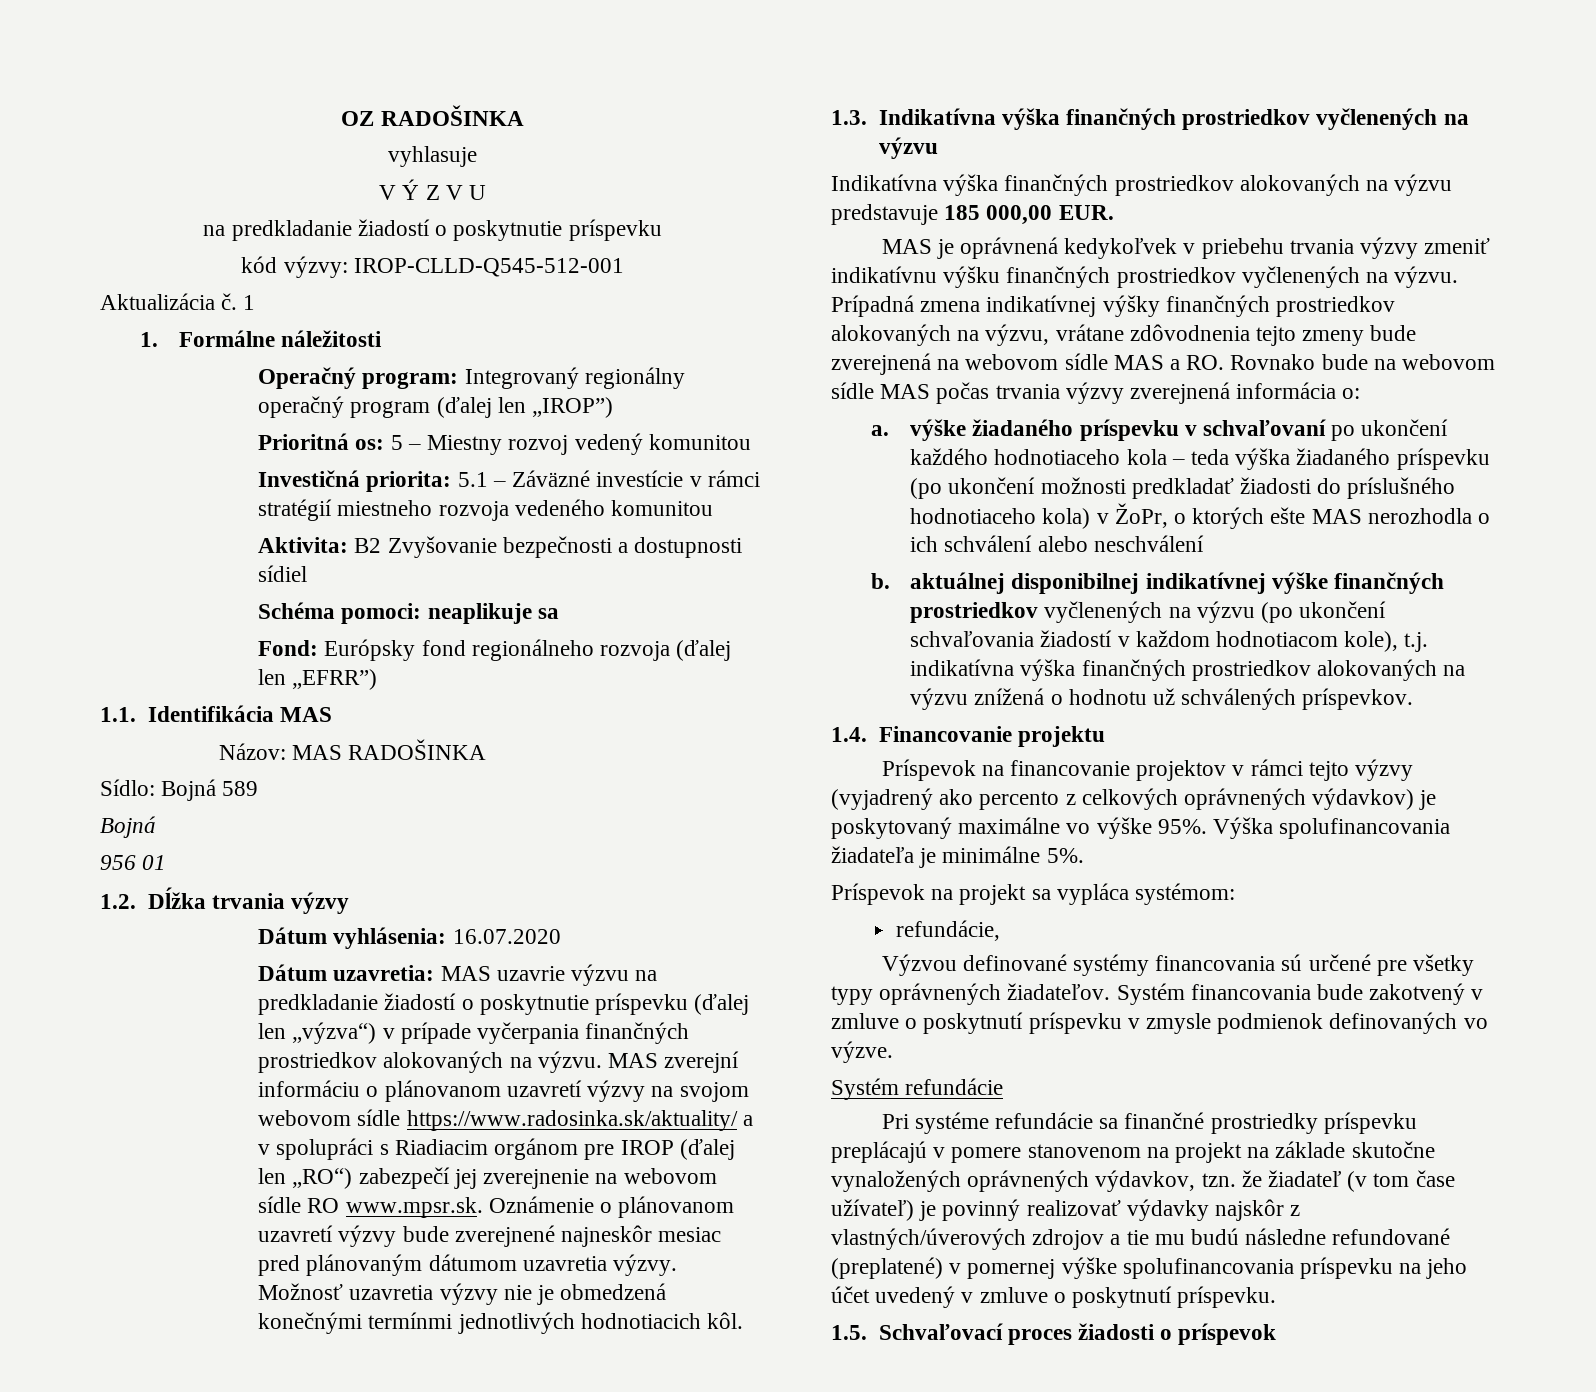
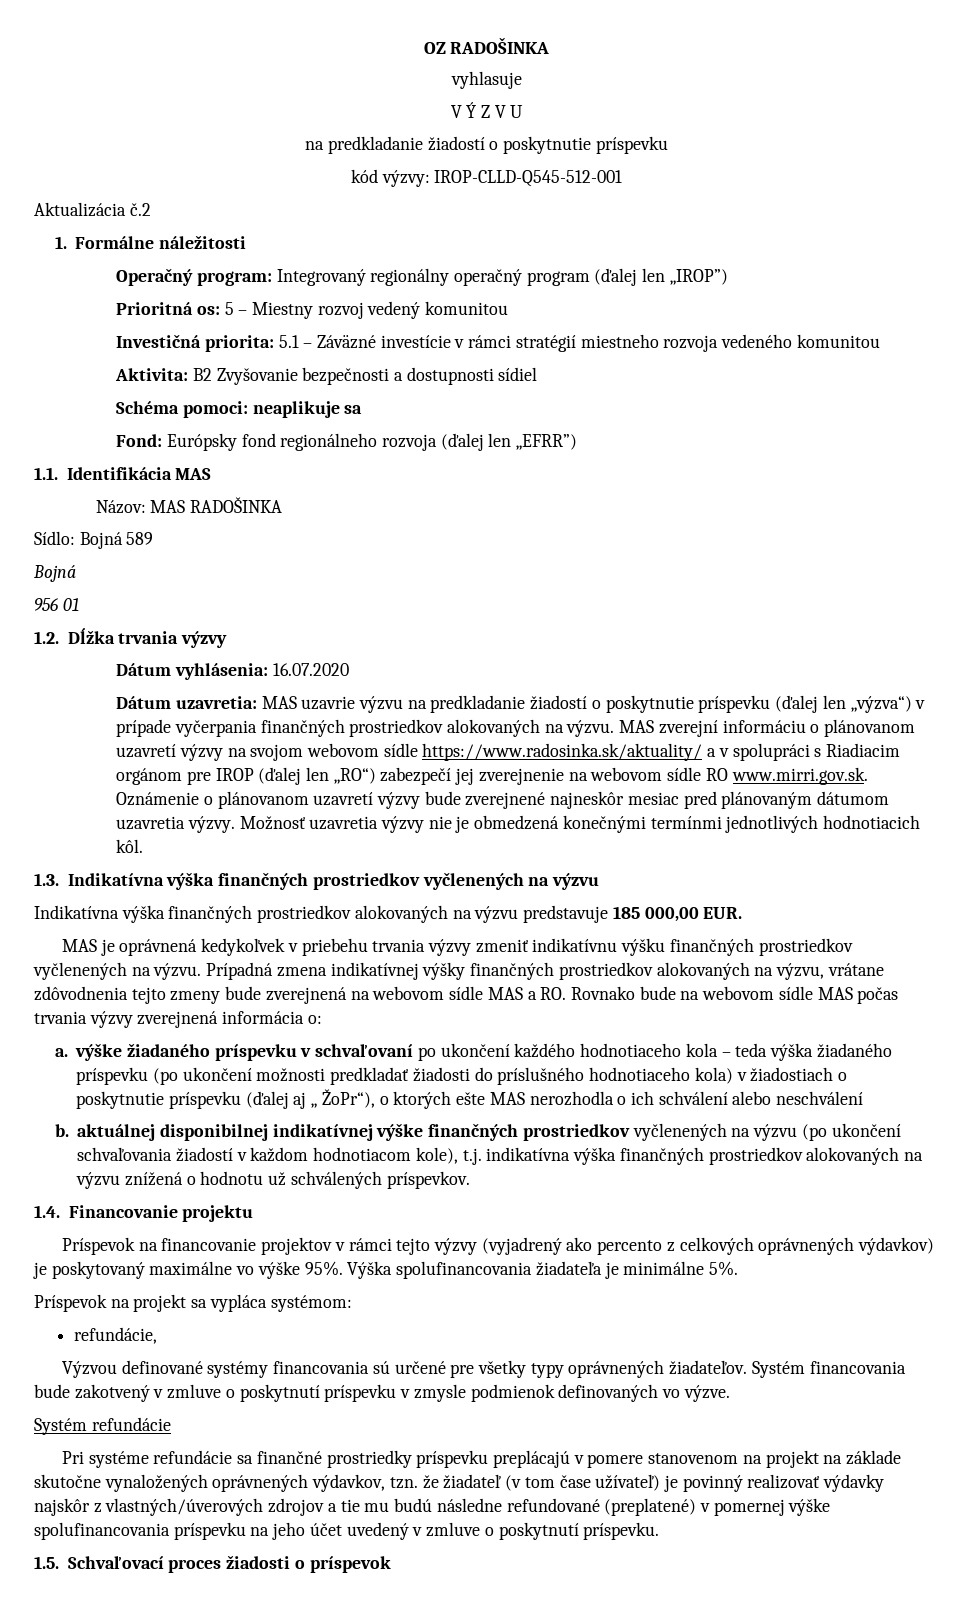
[221,293,256,310] č. 1 -> [129,203,151,216] č.2
[345,1197,483,1218] www.mpsr.sk. -> [731,767,868,785] www.mirri.gov.sk.
[1114,503,1168,528] ŽoPr, -> [750,1067,847,1082] [76,1089,375,1109] žiadostiach o poskytnutie príspevku (ďalej aj „ ŽoPr“),

